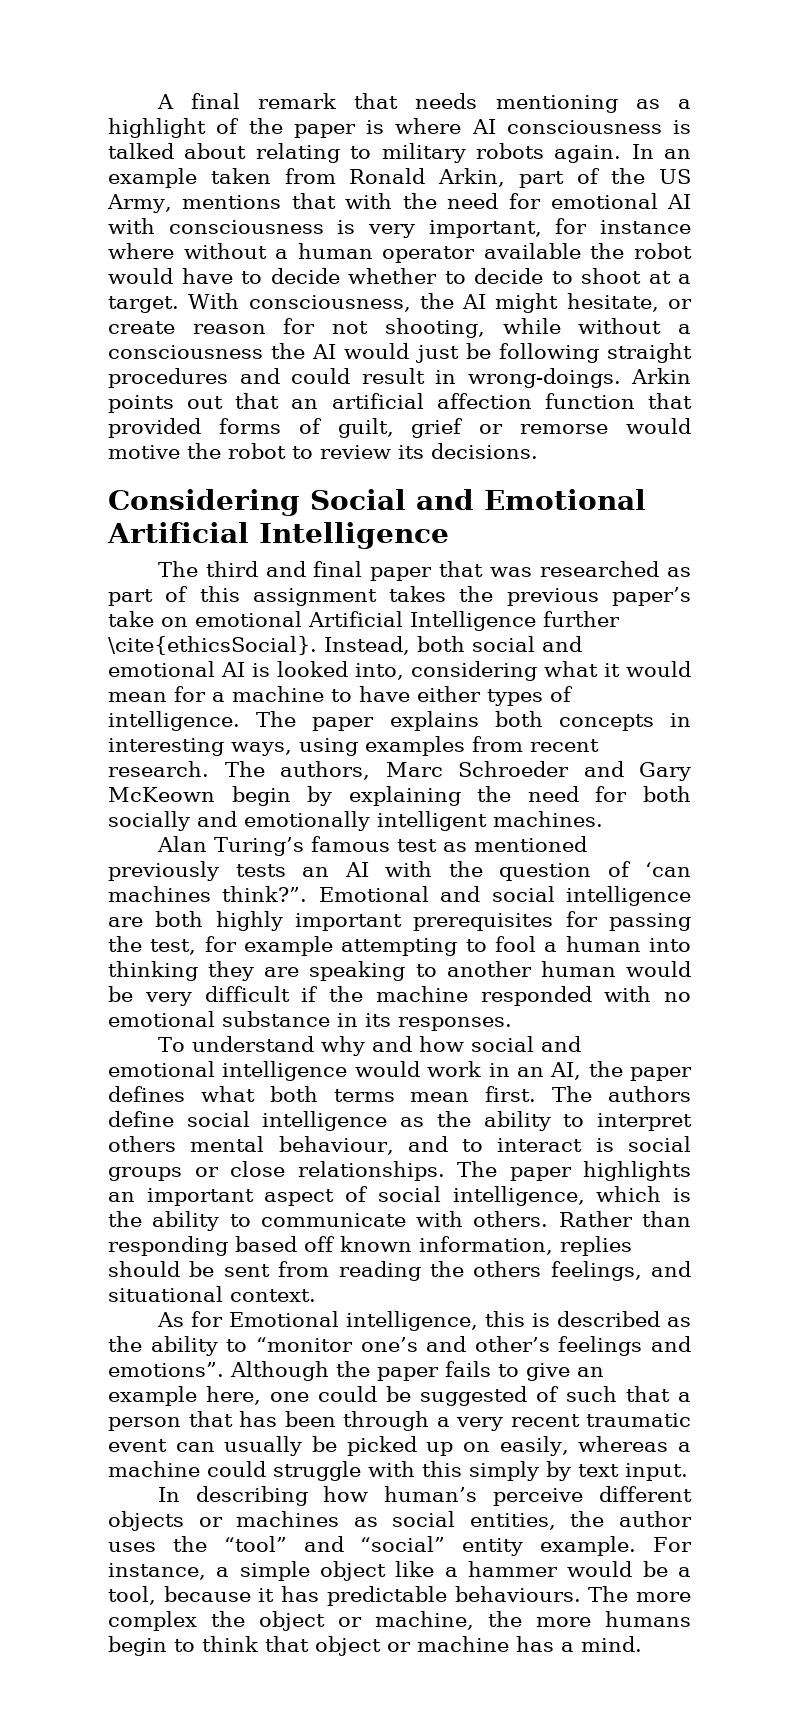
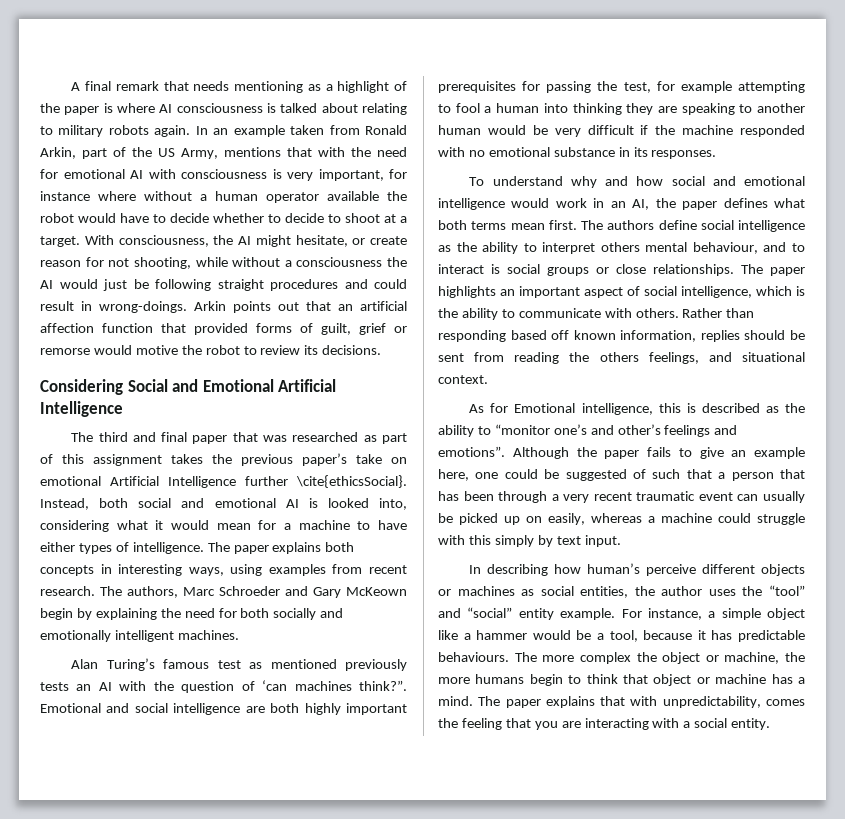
(642, 1644) none -> [478,696,805,708] [438,718,771,730] The paper explains that with unpredictability, comes the feeling that you are interacting with a social entity.

